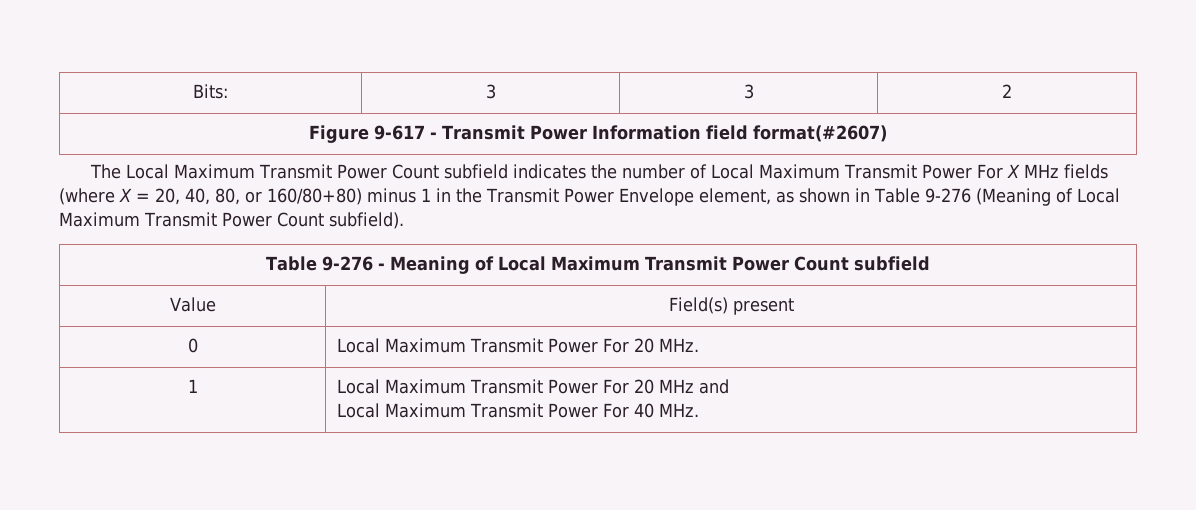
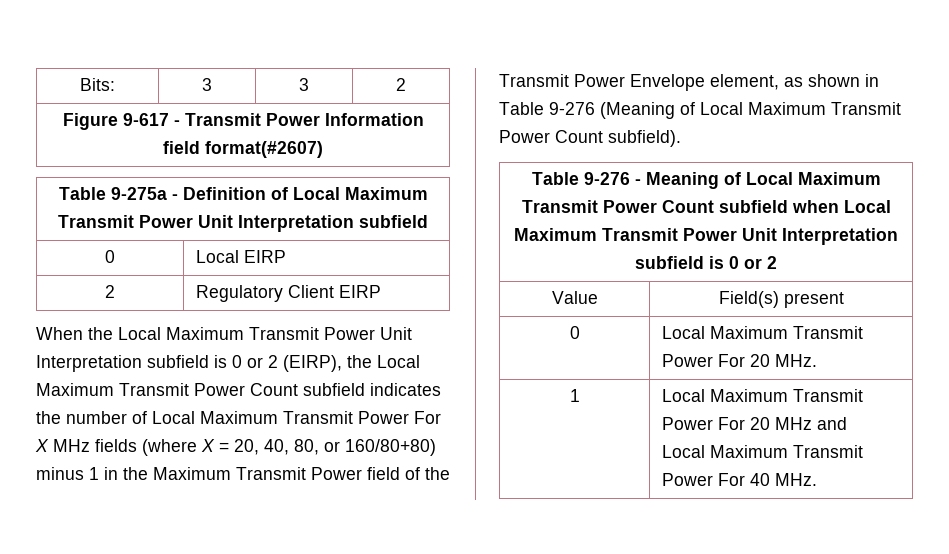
[89,164,121,179] // The -> [58,187,428,200] [58,215,428,232] [105,250,115,263] [195,250,286,263] [105,285,115,298] [195,285,381,302] [36,327,412,340] [36,355,372,372] // Table 9-275a - Definition of Local Maximum Transmit Power Unit Interpretation subfield // 0 | Local EIRP // 2 | Regulatory Client EIRP // When the Local Maximum Transmit Power Unit Interpretation subfield is 0 or 2 (EIRP), the
(482, 195) none -> [153,467,450,480] Maximum Transmit Power field of the
(931, 263) none -> [791,200,891,213] [514,228,898,245] [635,256,777,269] when Local Maximum Transmit Power Unit Interpretation subfield is 0 or 2

